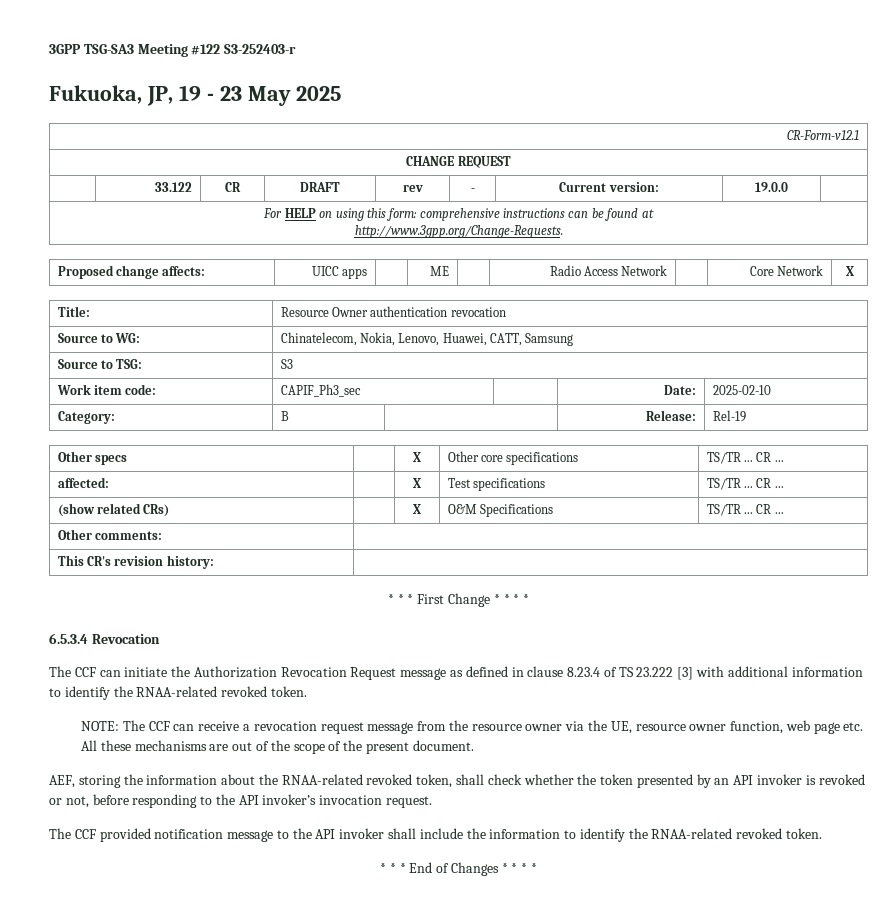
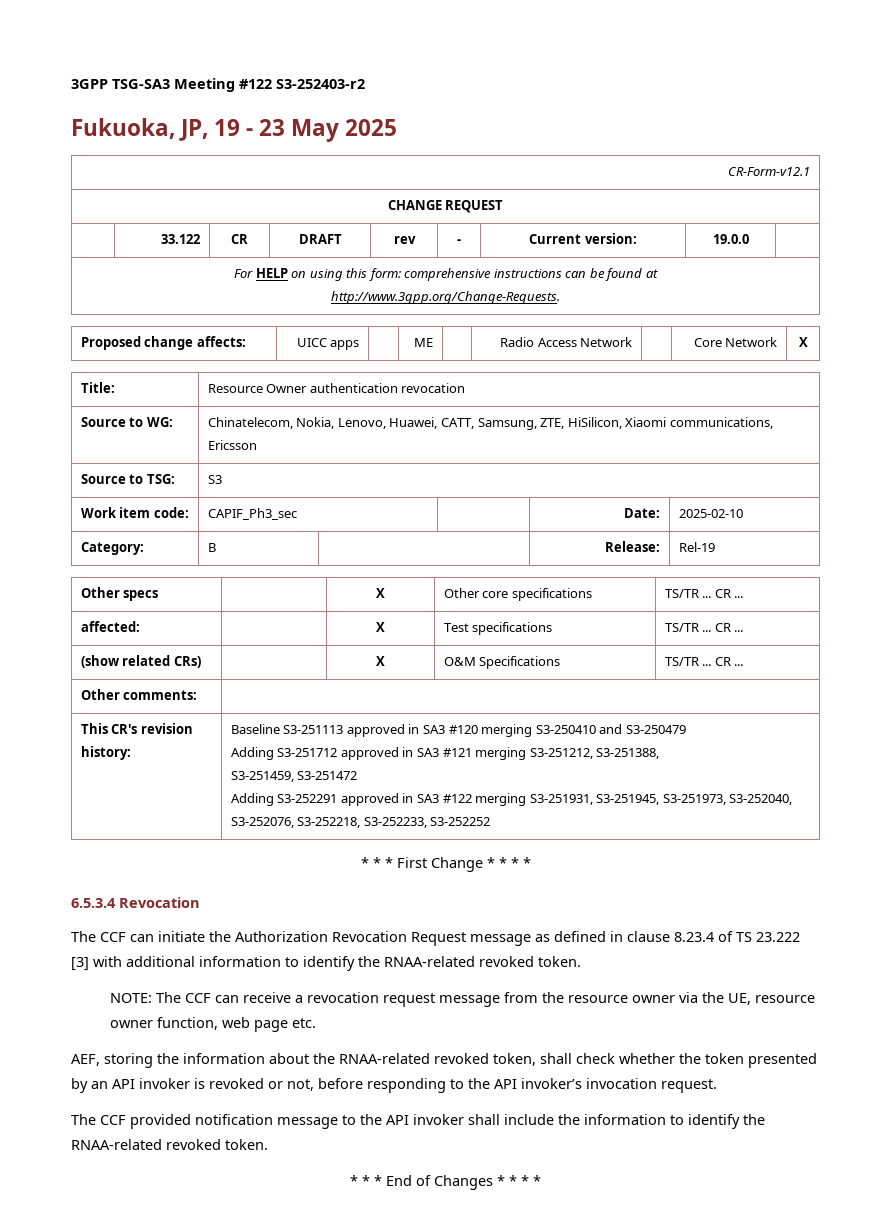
[224,44,297,54] S3-252403-r -> [276,79,365,89] S3-252403-r2
[525,333,574,346] Samsung -> [477,417,773,430] [207,440,257,450] Samsung, ZTE, HiSilicon, Xiaomi communications, Ericsson
(214, 562) none -> [230,724,686,737] [230,747,660,760] [230,771,358,782] [230,793,793,806] [230,817,491,828] Baseline S3-251113 approved in SA3 #120 merging S3-250410 and S3-250479 // Adding S3-251712 approved in SA3 #121 merging S3-251212, S3-251388, // S3-251459, S3-251472 // Adding S3-252291 approved in SA3 #122 merging S3-251931, S3-251945, S3-251973, S3-252040, S3-252076, S3-252218, S3-252233, S3-252252
[81,740,474,754] All these mechanisms are out of the scope of the present document. -> (317, 1023) none

